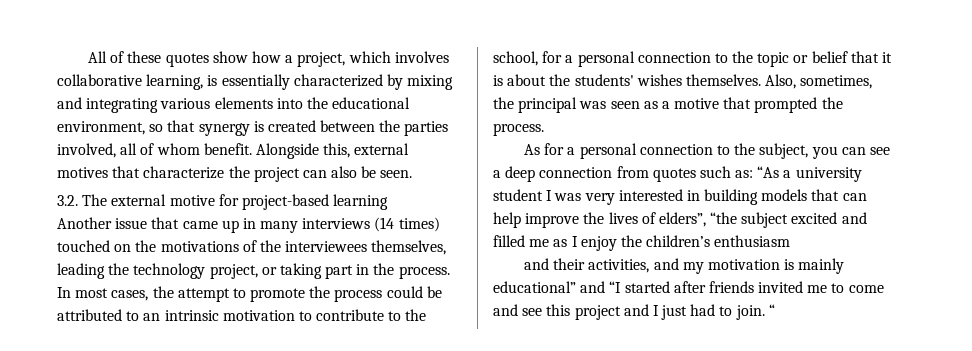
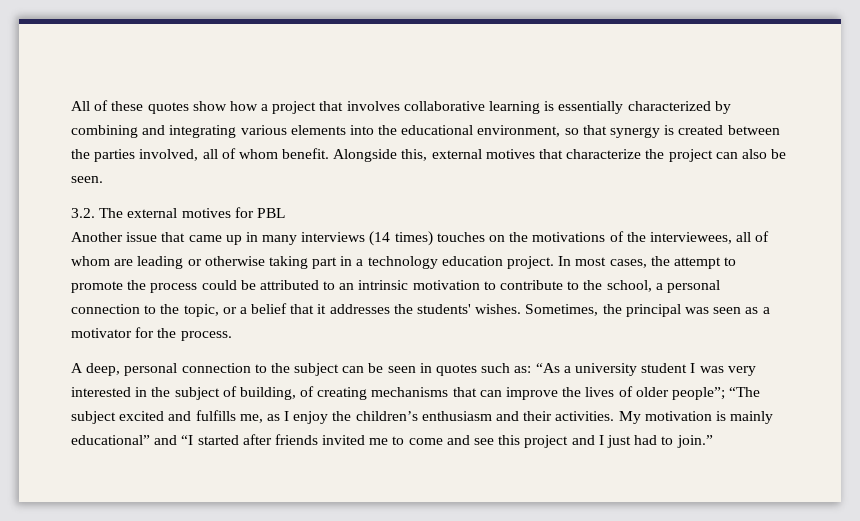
[297,51,391,67] project, which -> [272,101,344,114] project that
[146,74,204,90] learning, -> [489,101,541,114] learning
[407,75,454,90] mixing -> [71,125,138,138] combining
[169,194,389,210] motive for project-based learning -> [181,207,285,218] motives for PBL
[57,240,110,252] touched -> [436,232,485,242] touches
[285,240,447,255] [57,263,450,279] interviewees themselves, leading the technology project, or taking part in the process. -> [649,231,770,244] [71,256,555,269] interviewees, all of whom are leading or otherwise taking part in a technology education project.
[542,51,893,67] [493,74,873,89] for a personal connection to the topic or belief that it is about the students' wishes themselves. Also, sometimes, -> [655,280,720,293] [71,303,599,317] a personal connection to the topic, or a belief that it addresses the students' wishes. Sometimes,
[674,97,818,113] motive that prompted -> [71,327,155,338] motivator for
[524,143,890,159] [493,166,649,182] As for a personal connection to the subject, you can see a deep connection from -> [71,363,432,376] A deep, personal connection to the subject can be seen in
[704,189,808,205] building models -> [151,386,449,400] the subject of building, of creating mechanisms
[493,212,521,228] help -> (502, 393) none
[658,212,738,227] elders”, “the -> [635,387,761,400] older people”; “The
[493,235,550,247] filled me -> [195,410,263,423] fulfills me,
(791, 241) // -> (492, 416) none
[588,258,704,274] activities, and my -> [555,411,641,424] activities. My
[735,304,775,320] join. “ -> [676,435,713,448] join.”

